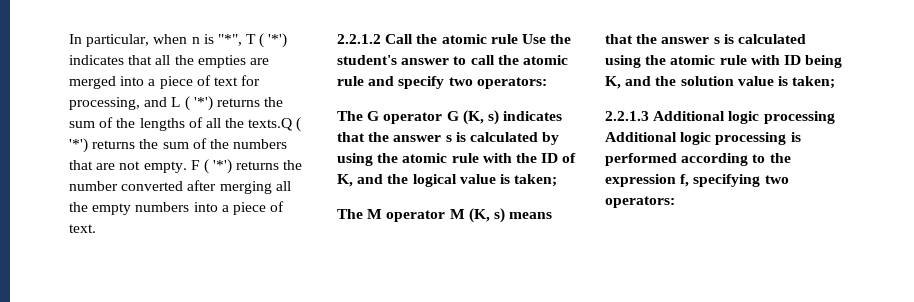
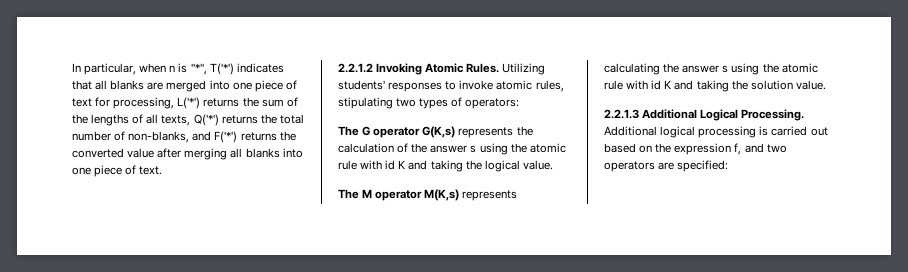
[246,33,288,48] T ( '*') -> [209,63,234,75] T('*')
[174,55,246,68] the empties -> [110,80,145,90] blanks
[148,79,156,86] a -> [232,82,252,90] one
[144,96,213,111] and L ( '*') -> [177,97,201,109] L('*')
[225,117,302,132] [69,138,288,153] [69,159,303,174] [69,180,291,194] [69,201,285,215] [69,224,96,233] [337,34,572,44] [337,55,568,65] [337,76,547,89] [337,110,563,125] [337,132,560,145] [337,153,577,166] [337,174,558,187] [337,208,553,223] [605,34,806,44] [605,55,843,68] [605,76,836,89] [605,111,835,124] [605,132,801,145] [605,153,791,166] [605,174,789,187] [605,196,675,208] the texts.Q ( '*') returns the sum of the numbers that are not empty. F ( '*') returns the number converted after merging all the empty numbers into a piece of text. // 2.2.1.2 Call the atomic rule Use the student's answer to call the atomic rule and specify two operators: // The G operator G (K, s) indicates that the answer s is calculated by using the atomic rule with the ID of K, and the logical value is taken; // The M operator M (K, s) means that the answer s is calculated using the atomic rule with ID being K, and the solution value is taken; // 2.2.1.3 Additional logic processing Additional logic processing is performed according to the expression f, specifying two operators: -> [161,114,304,126] [72,131,296,143] [72,148,303,160] [72,165,163,177] [338,63,546,75] [338,80,564,92] [338,97,520,109] [338,126,533,138] [338,143,566,155] [338,160,553,172] [338,189,518,201] [604,63,818,75] [604,80,826,92] [604,109,805,121] [604,126,828,138] [604,143,787,155] [604,160,729,172] texts, Q('*') returns the total number of non-blanks, and F('*') returns the converted value after merging all blanks into one piece of text. // 2.2.1.2 Invoking Atomic Rules. Utilizing students' responses to invoke atomic rules, stipulating two types of operators: // The G operator G(K,s) represents the calculation of the answer s using the atomic rule with id K and taking the logical value. // The M operator M(K,s) represents calculating the answer s using the atomic rule with id K and taking the solution value. // 2.2.1.3 Additional Logical Processing. Additional logical processing is carried out based on the expression f, and two operators are specified:

